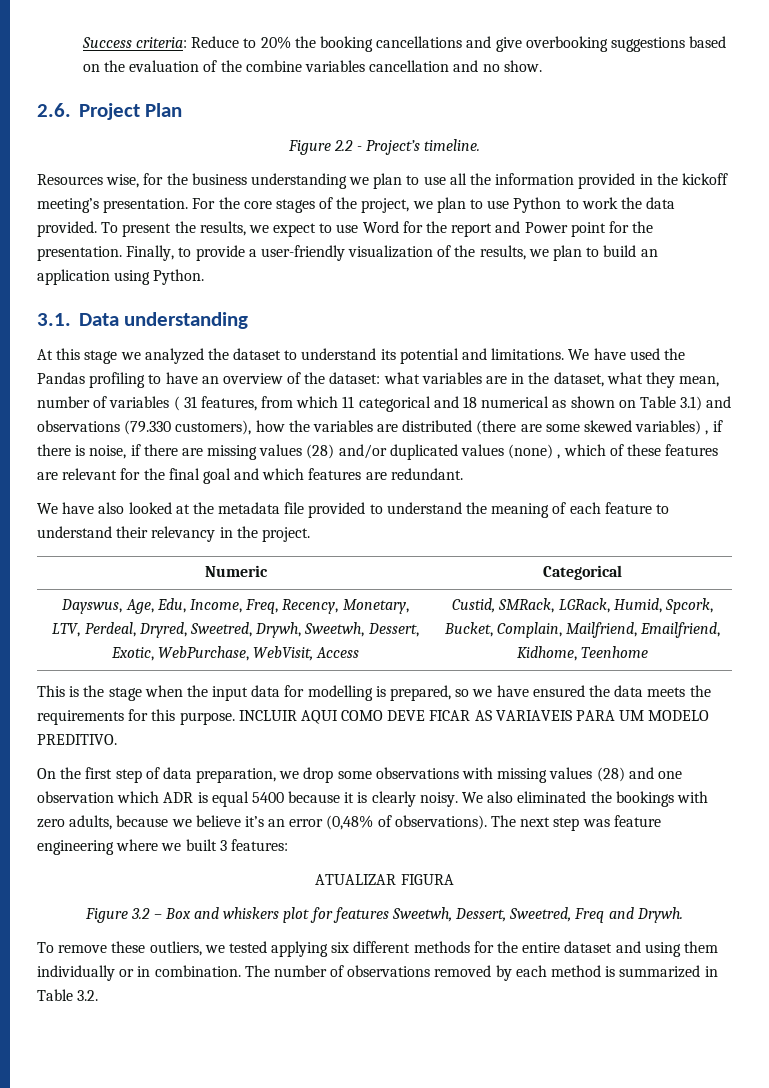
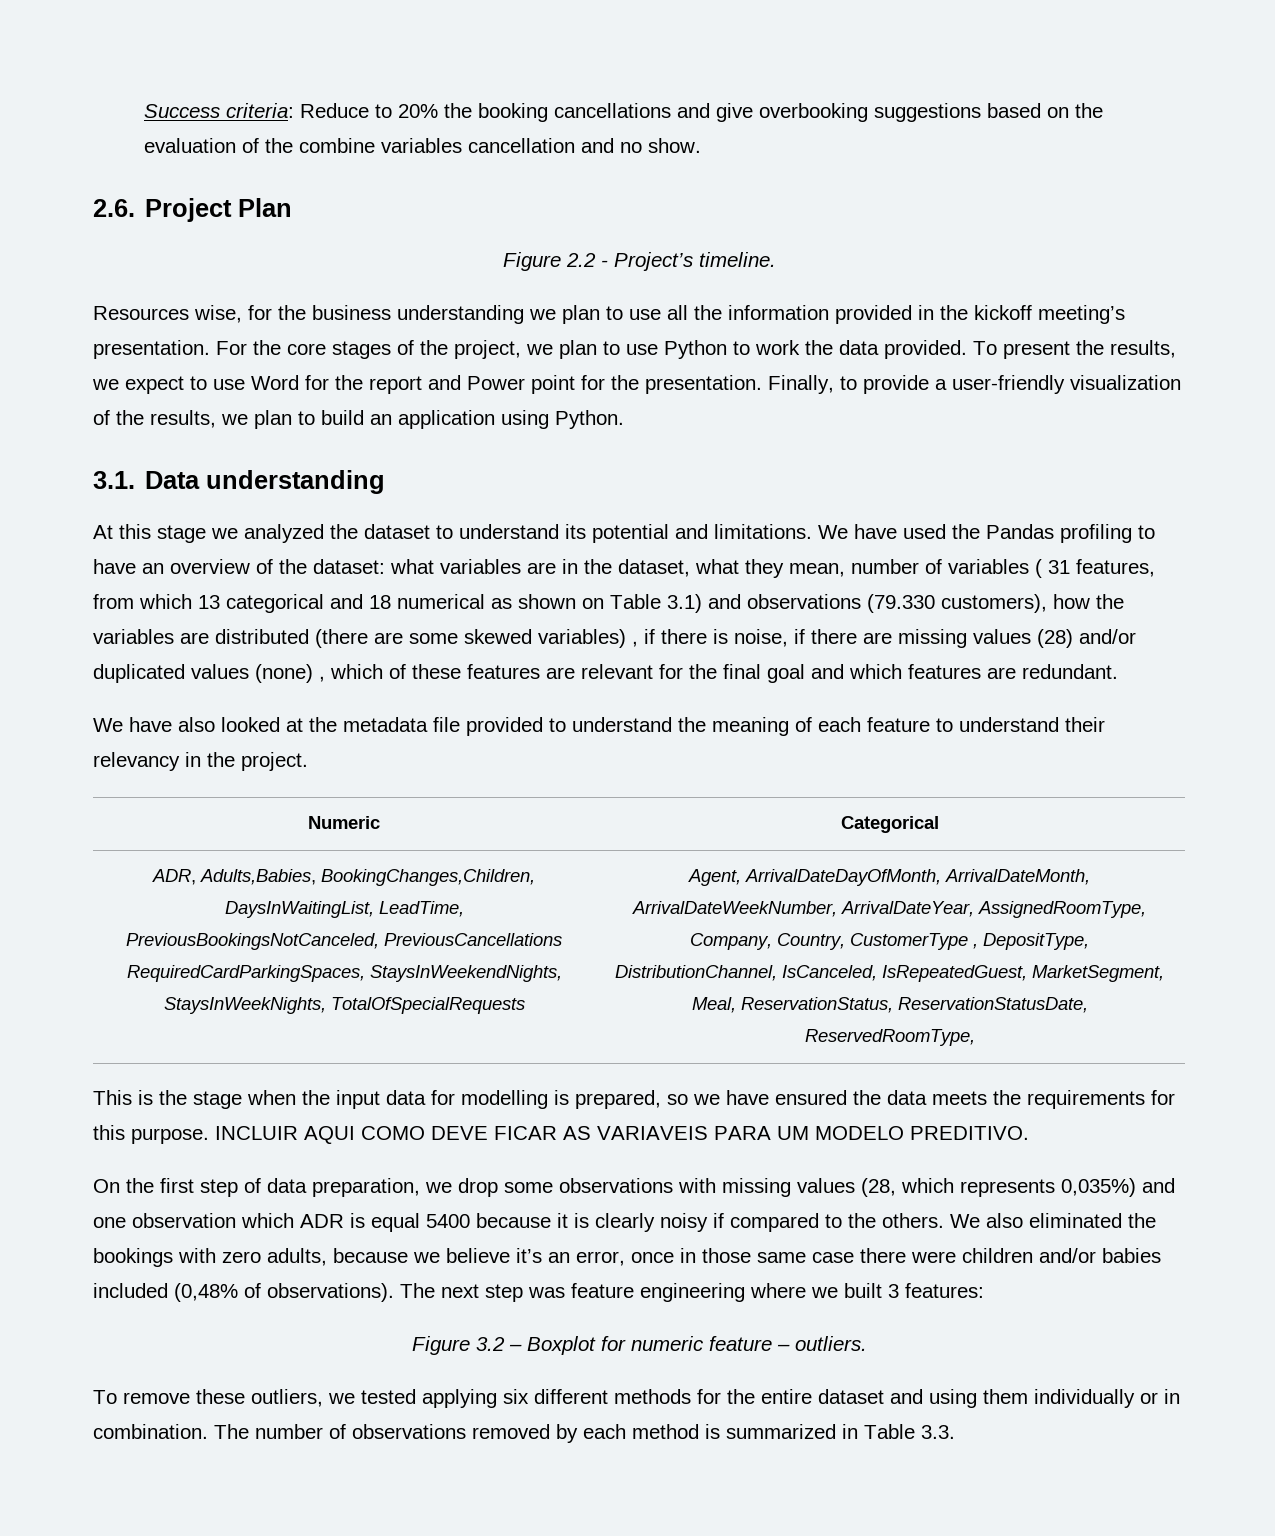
[342,396,355,408] 11 -> [198,595,220,609] 13
[61,598,409,614] [52,622,419,638] [110,646,360,661] [452,598,713,614] [443,622,721,638] [516,646,649,661] Dayswus, Age, Edu, Income, Freq, Recency, Monetary, LTV, Perdeal, Dryred, Sweetred, Drywh, Sweetwh, Dessert, Exotic, WebPurchase, WebVisit, Access | Custid, SMRack, LGRack, Humid, Spcork, Bucket, Complain, Mailfriend, Emailfriend, Kidhome, Teenhome -> [152,869,535,886] [224,901,464,918] [126,933,562,950] [126,965,562,982] [163,997,525,1014] [688,869,1090,886] [632,901,1146,918] [690,933,1089,950] [615,965,1164,982] [691,997,1088,1013] [804,1029,975,1046] ADR, Adults,Babies, BookingChanges,Children, DaysInWaitingList, LeadTime, PreviousBookingsNotCanceled, PreviousCancellations RequiredCardParkingSpaces, StaysInWeekendNights, StaysInWeekNights, TotalOfSpecialRequests | Agent, ArrivalDateDayOfMonth, ArrivalDateMonth, ArrivalDateWeekNumber, ArrivalDateYear, AssignedRoomType, Company, Country, CustomerType , DepositType, DistributionChannel, IsCanceled, IsRepeatedGuest, MarketSegment, Meal, ReservationStatus, ReservationStatusDate, ReservedRoomType,
[596,767,625,782] (28) -> [861,1178,1136,1197] (28, which represents 0,035%)
[419,792,458,807] noisy. -> [660,1213,944,1232] noisy if compared to the others.
[289,819,324,827] error -> [576,1248,1161,1266] [93,1283,168,1298] error, once in those same case there were children and/or babies included
[315,874,454,885] // ATUALIZAR FIGURA -> (984, 1290) none
[164,907,683,923] Box and whiskers plot for features Sweetwh, Dessert, Sweetred, Freq and Drywh. -> [526,1336,867,1355] Boxplot for numeric feature – outliers.
[77,990,99,1001] 3.2. -> [921,1425,955,1439] 3.3.

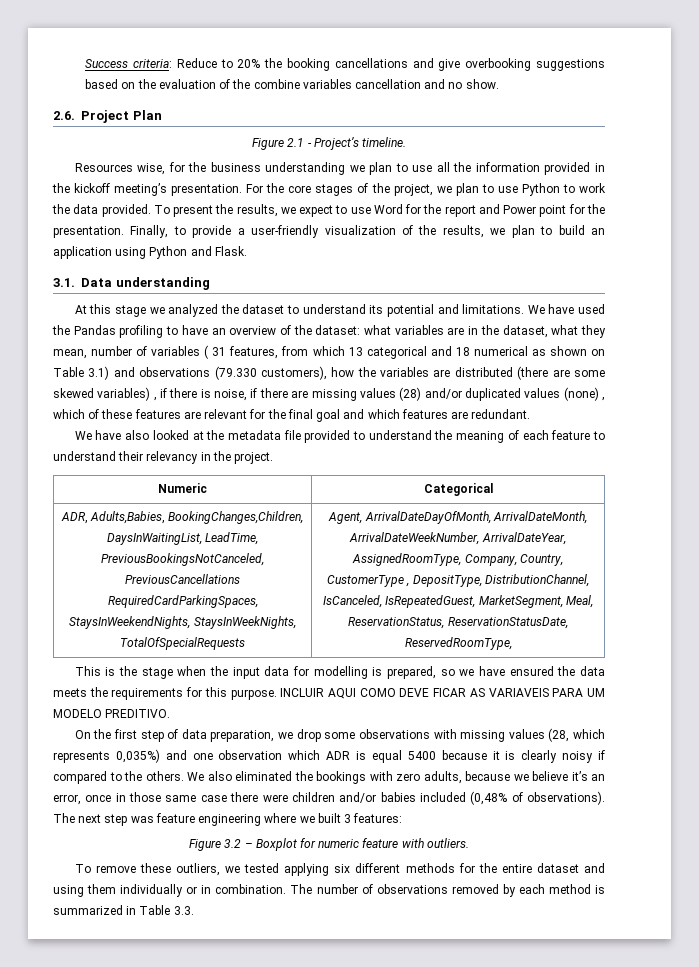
[565,253,596,267] 2.2 -> [287,138,305,147] 2.1
[555,410,624,429] Python. -> [149,246,247,259] Python and Flask.
[776,1344,790,1351] – -> [401,838,424,848] with

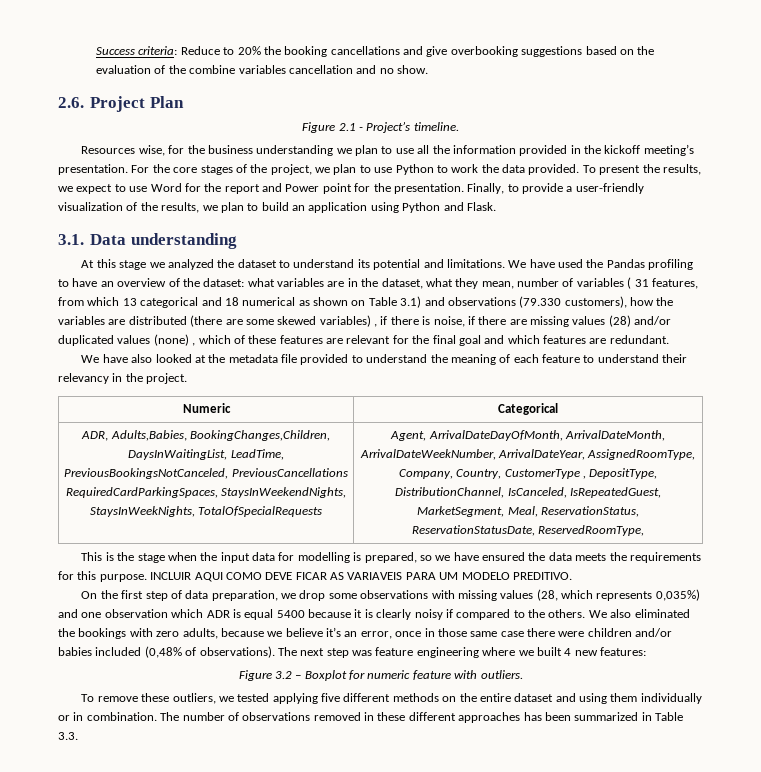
[344,814,352,823] 3 -> [564,648,598,656] 4 new
[334,864,351,873] six -> [321,693,341,702] five
[458,863,475,873] for -> [442,696,457,702] on
[502,884,605,897] by each method is -> [364,712,571,723] in these different approaches has been

